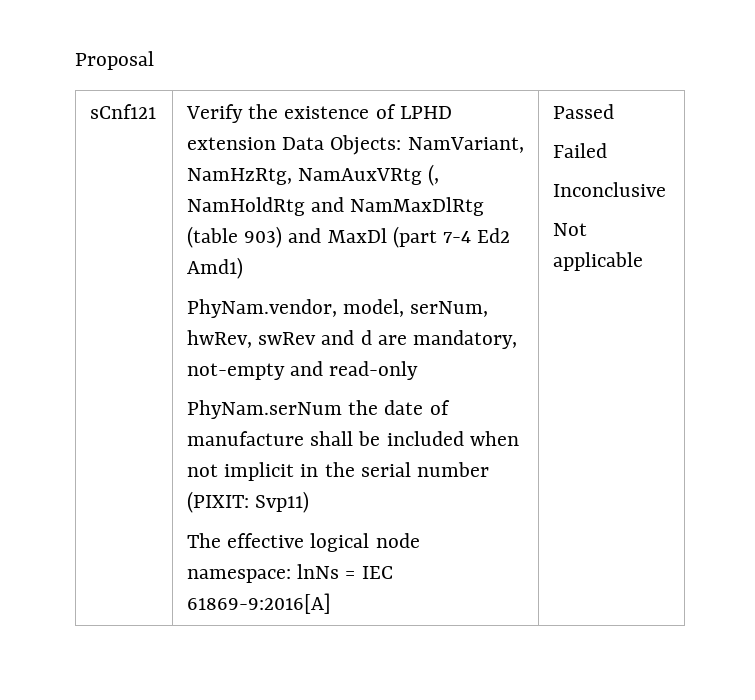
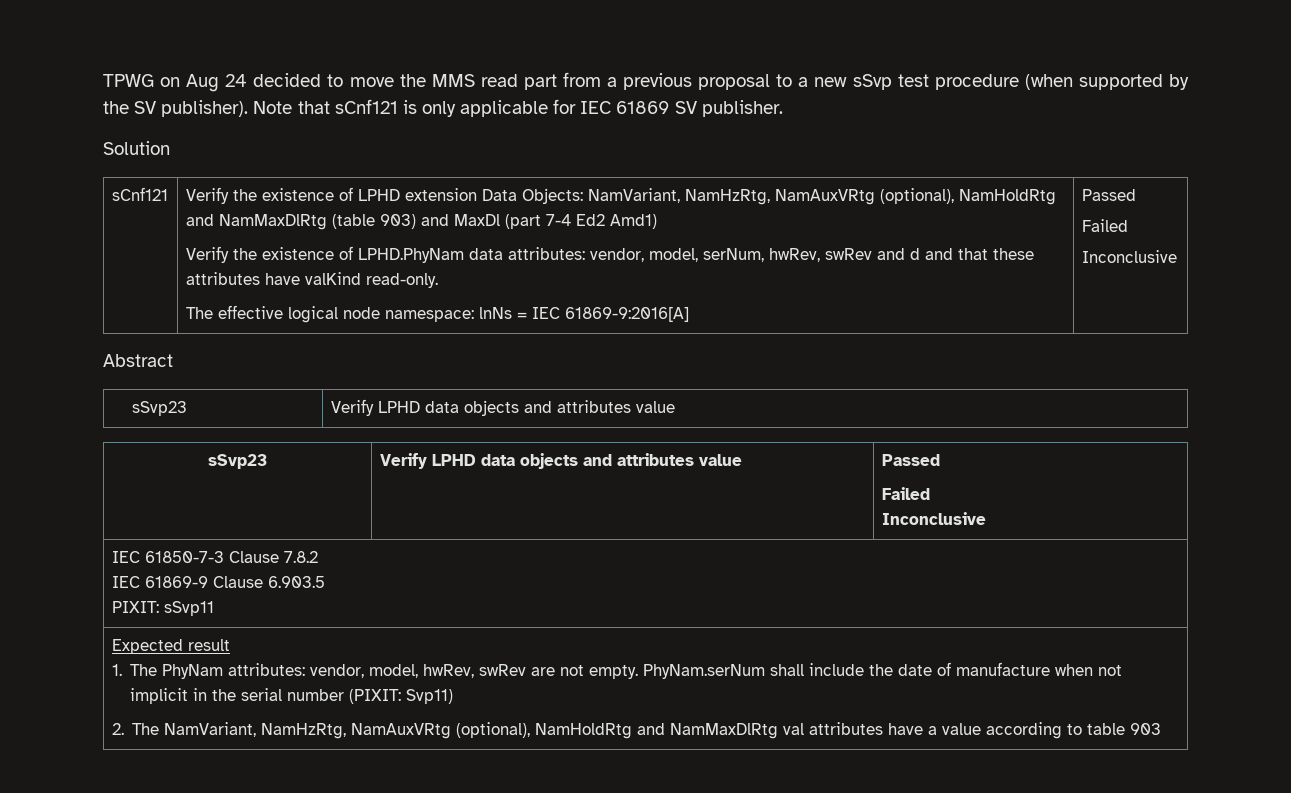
[75,51,154,70] Proposal -> [103,72,1189,92] [103,99,783,117] [103,141,170,155] TPWG on Aug 24 decided to move the MMS read part from a previous proposal to a new sSvp test procedure (when supported by the SV publisher). Note that sCnf121 is only applicable for IEC 61869 SV publisher. // Solution
[428,164,440,186] (, -> [879,188,954,204] (optional),
[187,299,338,318] PhyNam.vendor, -> [185,246,644,263] Verify the existence of LPHD.PhyNam data attributes: vendor,
[377,330,518,349] [187,361,419,380] [187,400,450,419] [187,431,519,446] [187,462,490,481] [187,491,310,513] are mandatory, not-empty and read-only // PhyNam.serNum the date of manufacture shall be included when not implicit in the serial number (PIXIT: Svp11) -> [924,248,1034,260] [185,272,438,288] and that these attributes have valKind read-only.
[553,223,588,236] [553,252,644,271] // Not applicable -> [103,354,173,367] [131,401,187,416] [330,399,675,416] [208,454,267,469] [379,453,742,469] [881,454,940,466] [881,487,930,500] [881,512,986,525] [111,551,318,563] [111,576,325,588] [111,601,214,616] [111,639,230,654] [111,662,1123,679] [130,688,454,704] [111,722,1162,739] // Abstract // sSvp23 | Verify LPHD data objects and attributes value // sSvp23 | Verify LPHD data objects and attributes value | Passed // Failed // Inconclusive // IEC 61850-7-3 Clause 7.8.2 // IEC 61869-9 Clause 6.903.5 // PIXIT: sSvp11 // Expected result // 1. The PhyNam attributes: vendor, model, hwRev, swRev are not empty. PhyNam.serNum shall include the date of manufacture when not implicit in the serial number (PIXIT: Svp11) // 2. The NamVariant, NamHzRtg, NamAuxVRtg (optional), NamHoldRtg and NamMaxDlRtg val attributes have a value according to table 903

